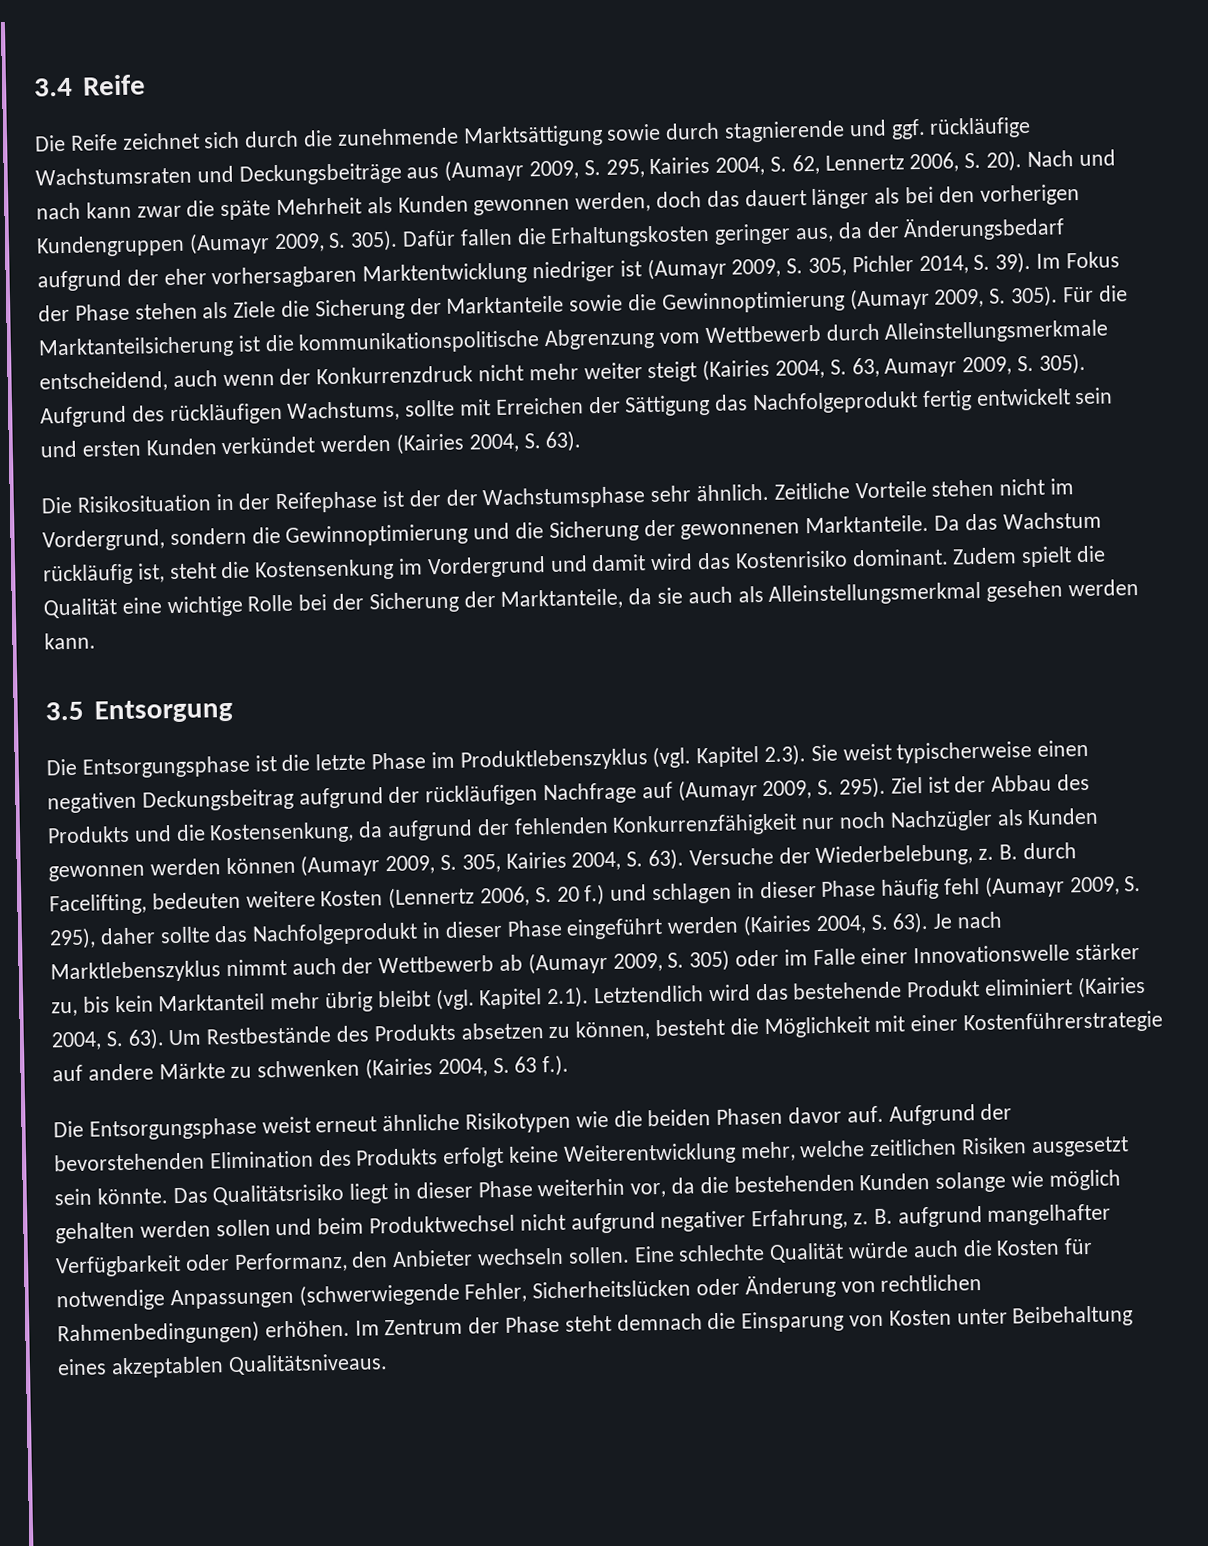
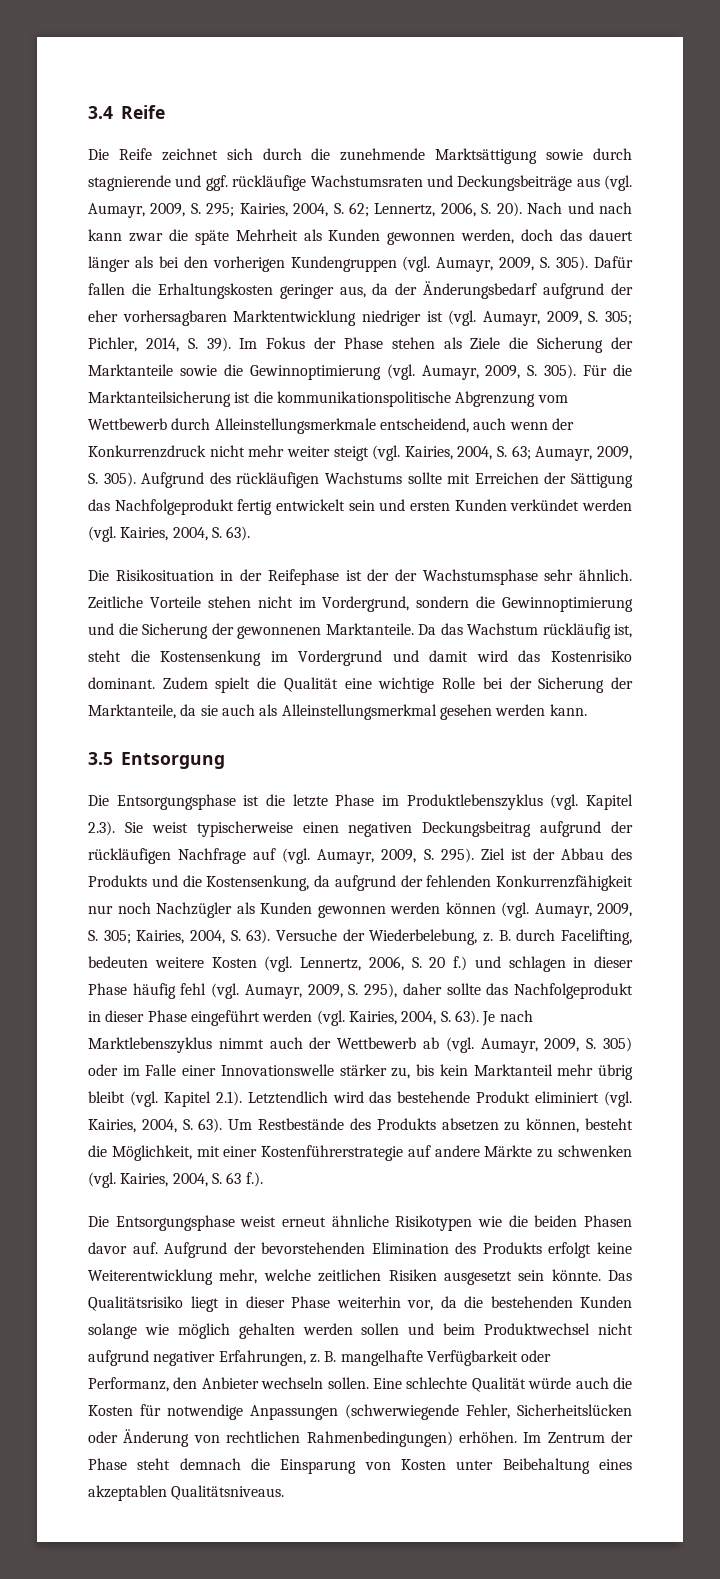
[444,154,905,182] (Aumayr 2009, S. 295, Kairies 2004, S. 62, Lennertz -> [604,175,632,191] [88,202,436,218] (vgl. Aumayr, 2009, S. 295; Kairies, 2004, S. 62; Lennertz,
[188,232,270,255] (Aumayr -> [402,256,494,272] (vgl. Aumayr,
[646,255,914,281] (Aumayr 2009, S. 305, Pichler -> [448,310,633,326] [88,337,137,352] (vgl. Aumayr, 2009, S. 305; Pichler,
[849,287,930,311] (Aumayr -> [386,364,479,380] (vgl. Aumayr,
[702,357,958,382] (Kairies 2004, S. 63, Aumayr -> [372,445,593,461] (vgl. Kairies, 2004, S. 63; Aumayr,
[287,400,401,422] Wachstums, -> [325,472,402,484] Wachstums
[396,432,466,455] (Kairies -> [88,526,169,542] (vgl. Kairies,
[677,779,758,802] (Aumayr -> [282,848,375,864] (vgl. Aumayr,
[300,851,567,877] (Aumayr 2009, S. 305, Kairies -> [501,902,632,918] [88,930,185,944] (vgl. Aumayr, 2009, S. 305; Kairies,
[388,886,476,910] (Lennertz -> [264,956,361,972] (vgl. Lennertz,
[984,875,1065,898] (Aumayr -> [211,983,302,999] (vgl. Aumayr,
[743,914,813,937] (Kairies -> [316,1010,397,1026] (vgl. Kairies,
[527,951,608,975] (Aumayr -> [445,1037,538,1053] (vgl. Aumayr,
[1076,975,1146,999] (Kairies -> [604,1091,633,1107] [88,1119,136,1133] (vgl. Kairies,
[763,1016,870,1039] Möglichkeit -> [111,1145,192,1161] Möglichkeit,
[365,1057,434,1080] (Kairies -> [88,1172,169,1188] (vgl. Kairies,
[751,1203,1112,1231] Erfahrung, z. B. aufgrund mangelhafter -> [218,1350,423,1366] Erfahrungen, z. B. mangelhafte

